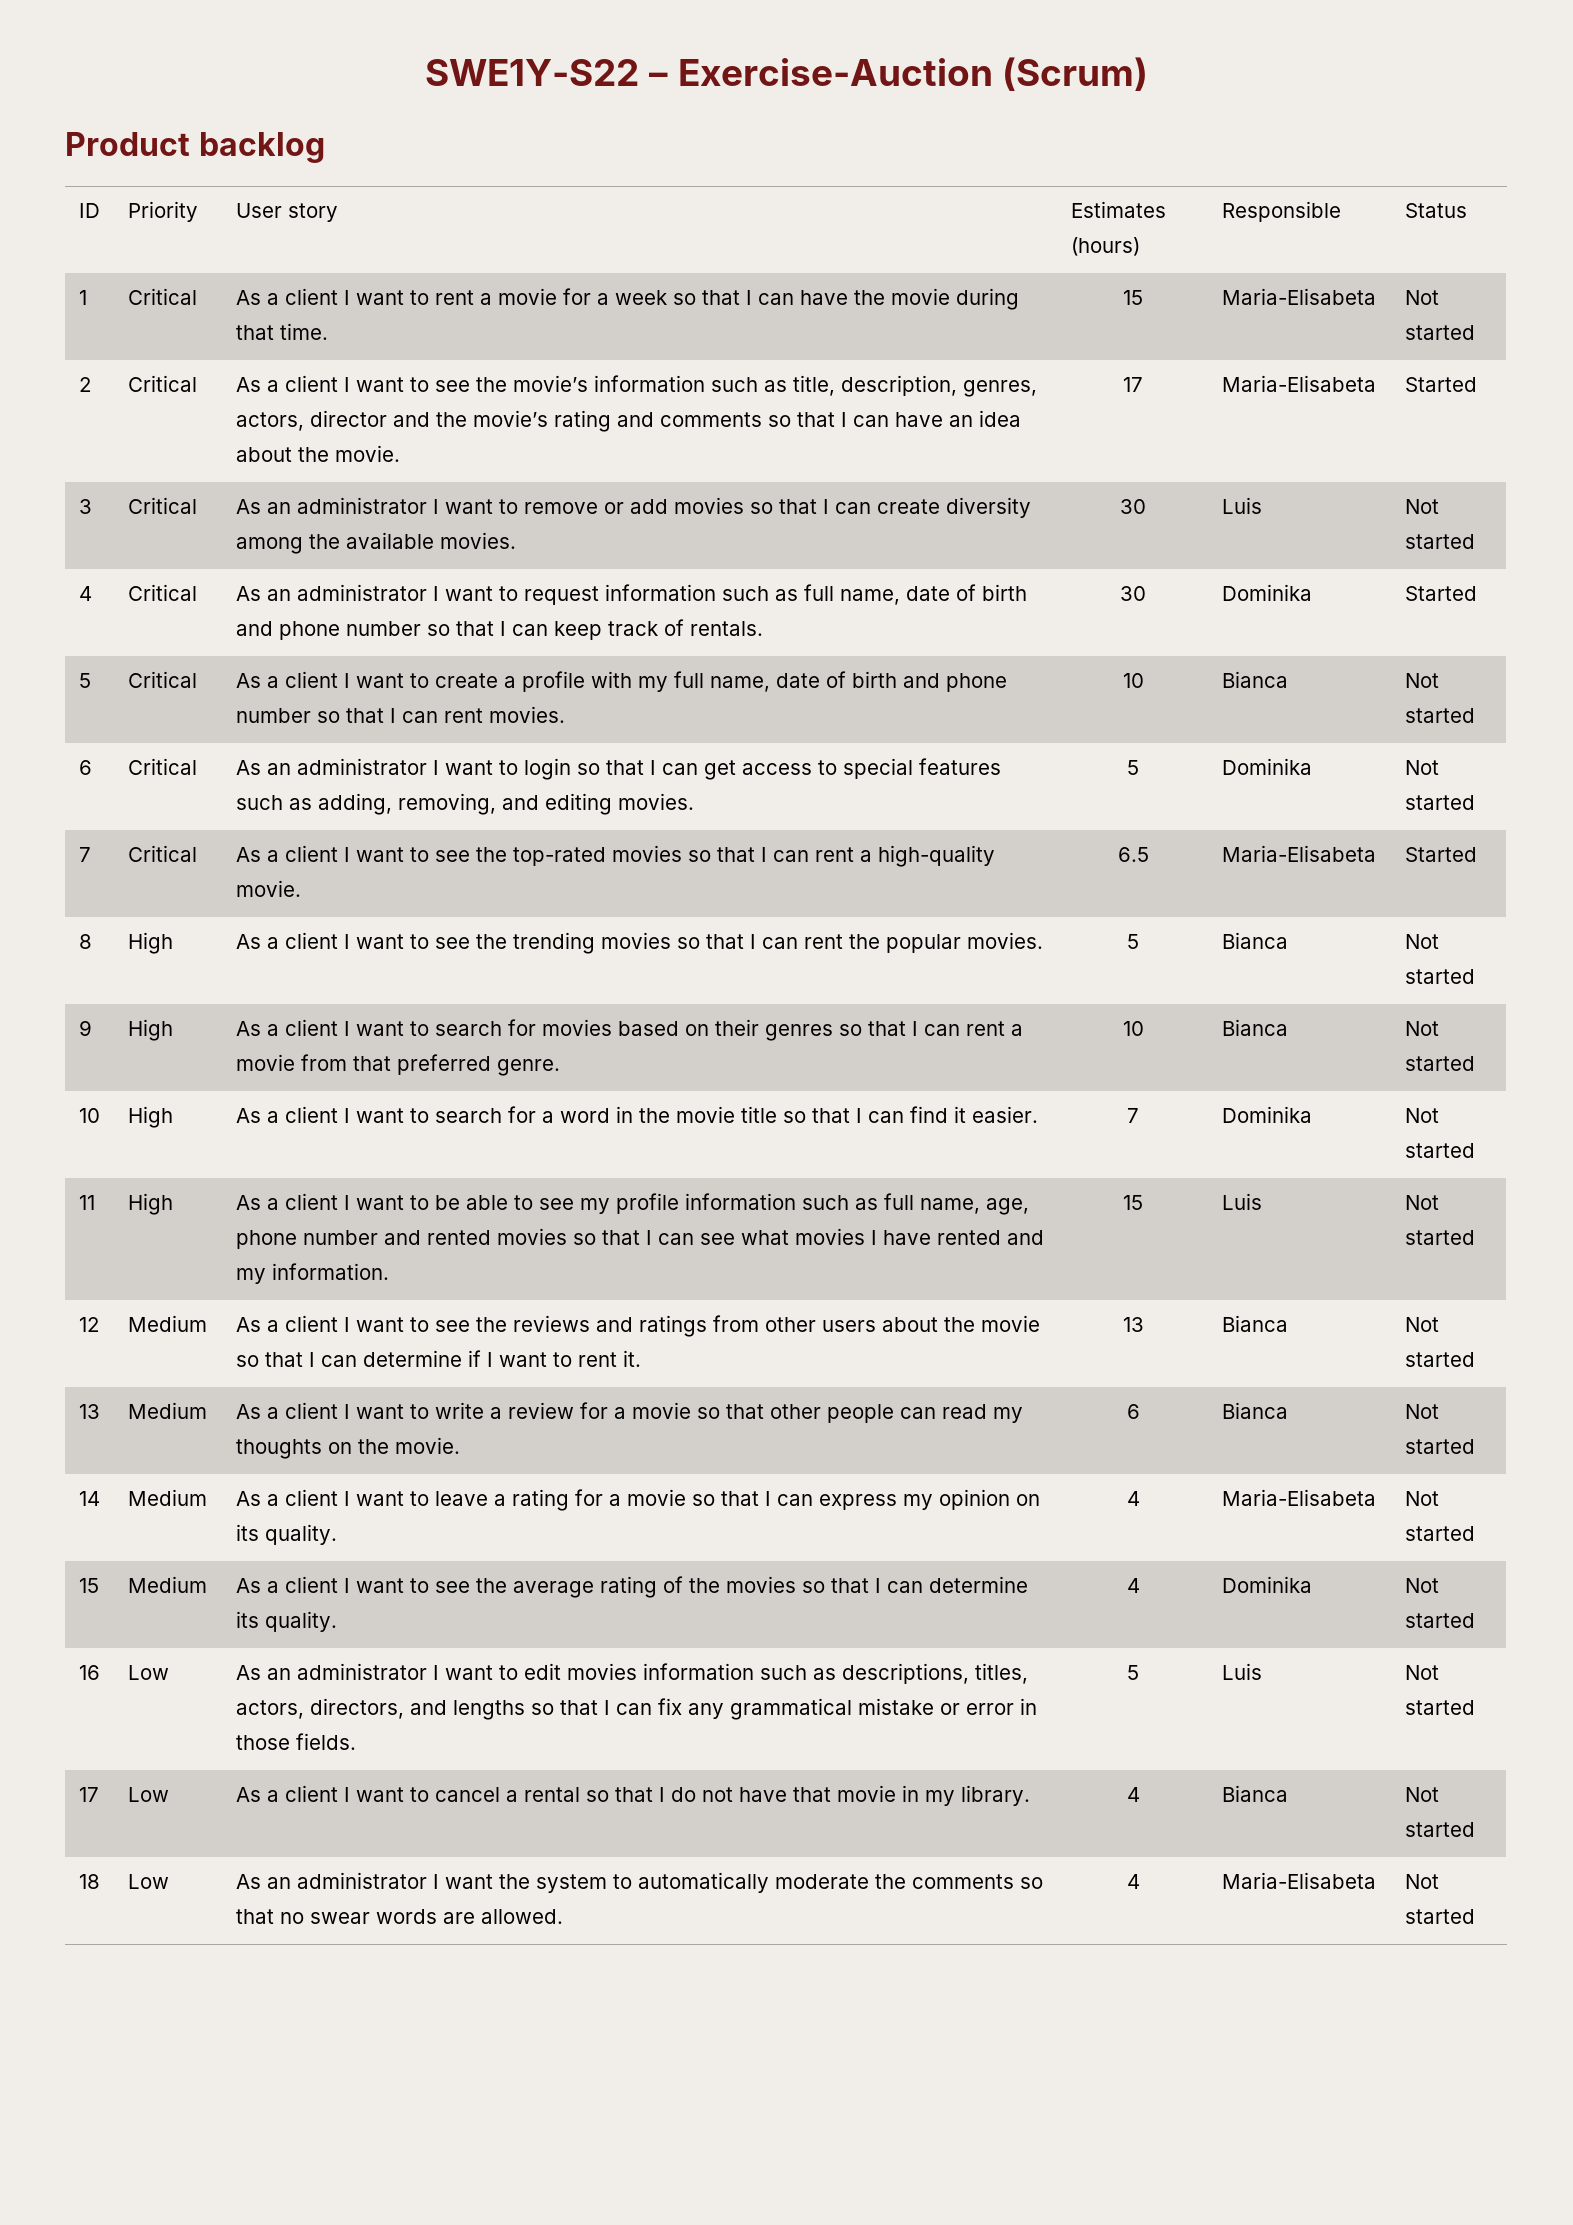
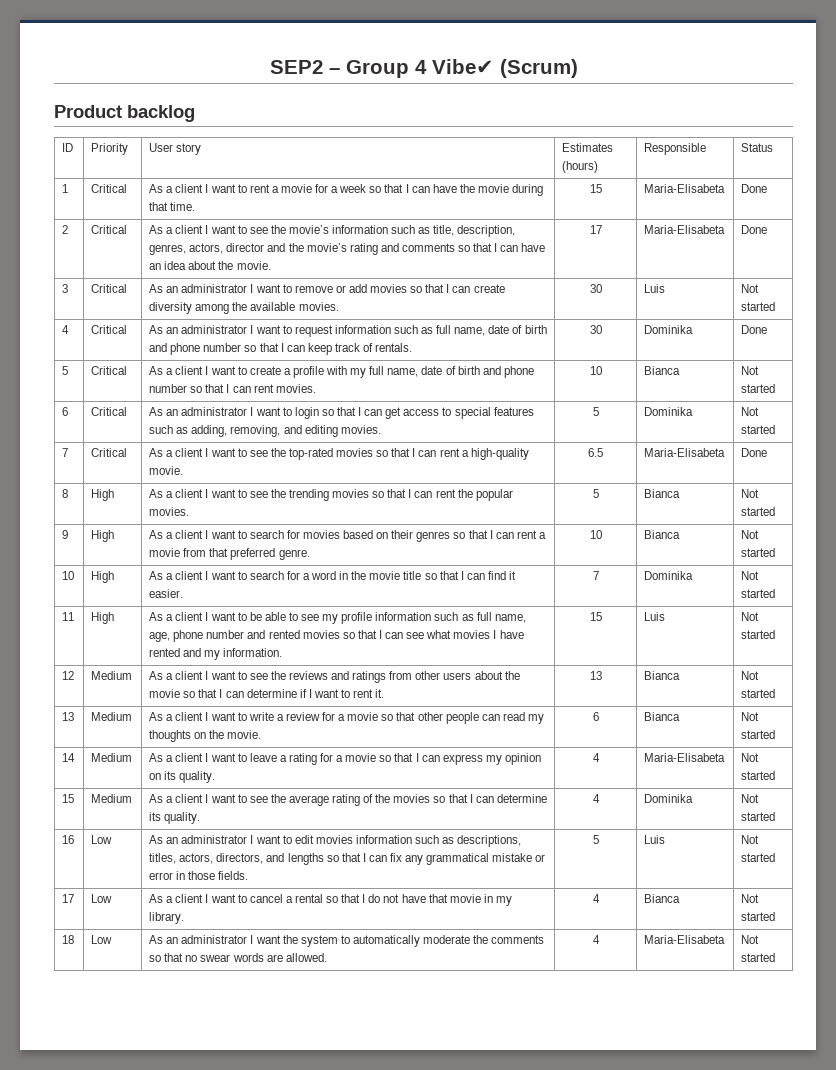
[424,58,993,86] SWE1Y-S22 – Exercise-Auction -> [269,59,494,78] SEP2 – Group 4 Vibe✔
[1404,290,1439,305] [1404,325,1475,340] Not started -> [741,184,768,193] Done
[1404,377,1477,392] Started -> [741,225,768,234] Done
[1404,586,1477,601] Started -> [741,325,768,334] Done
[1404,847,1477,862] Started -> [741,448,768,457] Done

